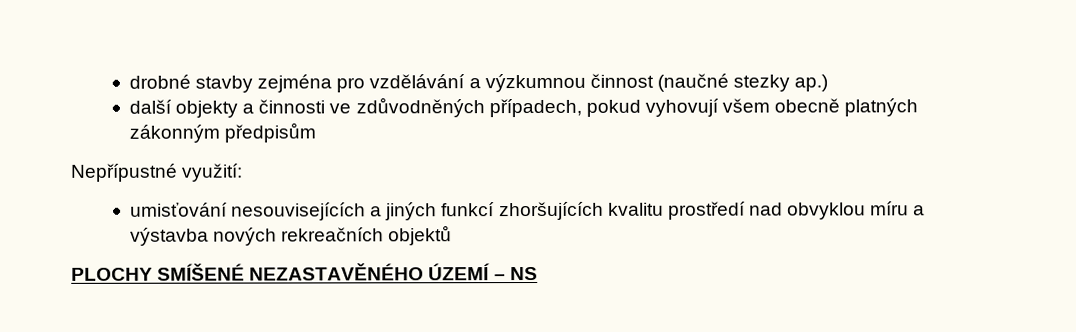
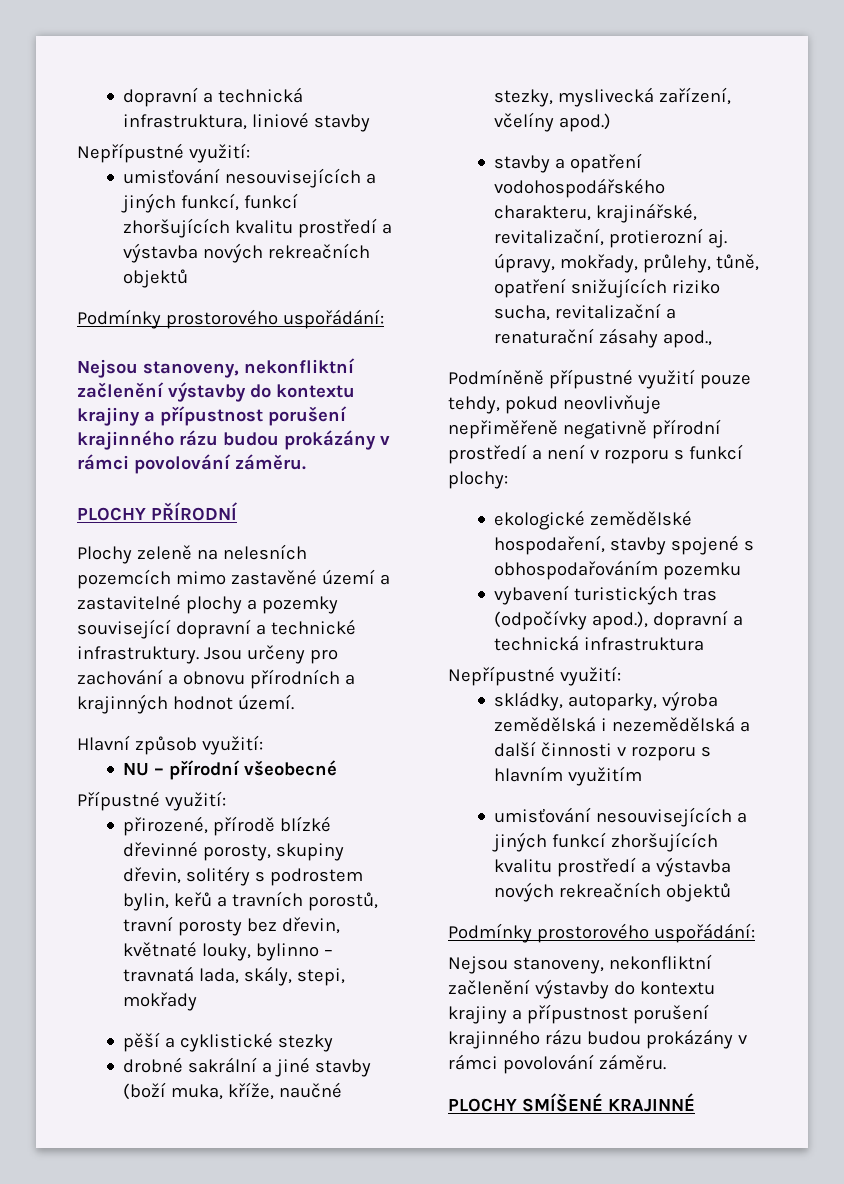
[128,73,829,93] [128,97,919,118] [128,122,316,143] [70,163,244,182] drobné stavby zejména pro vzdělávání a výzkumnou činnost (naučné stezky ap.) // další objekty a činnosti ve zdůvodněných případech, pokud vyhovují všem obecně platných zákonným předpisům // Nepřípustné využití: -> [123,87,304,107] [123,112,371,132] [77,143,250,163] [123,168,377,188] [121,193,299,213] [123,218,393,238] [123,243,371,263] [123,269,189,288] [77,309,384,329] [77,358,355,378] [77,382,355,402] [77,406,347,426] [77,430,390,450] [77,454,306,474] [77,502,238,521] [77,544,307,564] [77,569,390,589] [77,594,338,614] [77,619,356,639] [77,645,338,664] [77,669,355,689] [77,694,294,714] [77,735,263,755] [123,760,338,780] [77,791,226,811] [123,816,332,836] [123,841,345,861] [123,866,364,886] [123,891,379,911] [123,916,341,936] [123,941,334,961] [123,966,346,986] [123,992,198,1011] [123,1032,334,1052] [123,1057,372,1077] [123,1082,343,1100] [494,87,732,107] [494,112,612,132] [494,153,643,173] [494,178,666,198] [494,203,698,223] [494,228,728,248] [494,253,760,273] [494,278,721,298] [494,303,677,321] [494,328,713,348] [448,369,751,389] [448,395,661,414] [448,419,721,439] [448,444,743,464] [448,471,508,489] [494,510,693,530] [494,535,755,555] [494,560,742,580] [494,585,718,605] [494,610,744,630] [494,635,705,651] [448,666,621,686] [494,691,719,711] [494,716,751,732] [494,741,712,761] [494,766,643,786] dopravní a technická infrastruktura, liniové stavby // Nepřípustné využití: // umisťování nesouvisejících a jiných funkcí, funkcí zhoršujících kvalitu prostředí a výstavba nových rekreačních objektů // Podmínky prostorového uspořádání: // Nejsou stanoveny, nekonfliktní začlenění výstavby do kontextu krajiny a přípustnost porušení krajinného rázu budou prokázány v rámci povolování záměru. // PLOCHY PŘÍRODNÍ // Plochy zeleně na nelesních pozemcích mimo zastavěné území a zastavitelné plochy a pozemky související dopravní a technické infrastruktury. Jsou určeny pro zachování a obnovu přírodních a krajinných hodnot území. // Hlavní způsob využití: // NU – přírodní všeobecné // Přípustné využití: // přirozené, přírodě blízké dřevinné porosty, skupiny dřevin, solitéry s podrostem bylin, keřů a travních porostů, travní porosty bez dřevin, květnaté louky, bylinno – travnatá lada, skály, stepi, mokřady // pěší a cyklistické stezky // drobné sakrální a jiné stavby (boží muka, kříže, naučné stezky, myslivecká zařízení, včelíny apod.) // stavby a opatření vodohospodářského charakteru, krajinářské, revitalizační, protierozní aj. úpravy, mokřady, průlehy, tůně, opatření snižujících riziko sucha, revitalizační a renaturační zásahy apod., // Podmíněně přípustné využití pouze tehdy, pokud neovlivňuje nepřiměřeně negativně přírodní prostředí a není v rozporu s funkcí plochy: // ekologické zemědělské hospodaření, stavby spojené s obhospodařováním pozemku // vybavení turistických tras (odpočívky apod.), dopravní a technická infrastruktura // Nepřípustné využití: // skládky, autoparky, výroba zemědělská i nezemědělská a další činnosti v rozporu s hlavním využitím
[748,201,926,220] [129,225,453,246] [71,263,538,281] nad obvyklou míru a výstavba nových rekreačních objektů // PLOCHY SMÍŠENÉ NEZASTAVĚNÉHO ÚZEMÍ – NS -> [641,857,732,877] [494,882,732,902] [448,923,755,943] [448,954,712,974] [448,979,715,999] [448,1004,709,1024] [448,1029,747,1049] [448,1054,666,1074] [448,1093,695,1112] a výstavba nových rekreačních objektů // Podmínky prostorového uspořádání: // Nejsou stanoveny, nekonfliktní začlenění výstavby do kontextu krajiny a přípustnost porušení krajinného rázu budou prokázány v rámci povolování záměru. // PLOCHY SMÍŠENÉ KRAJINNÉ

